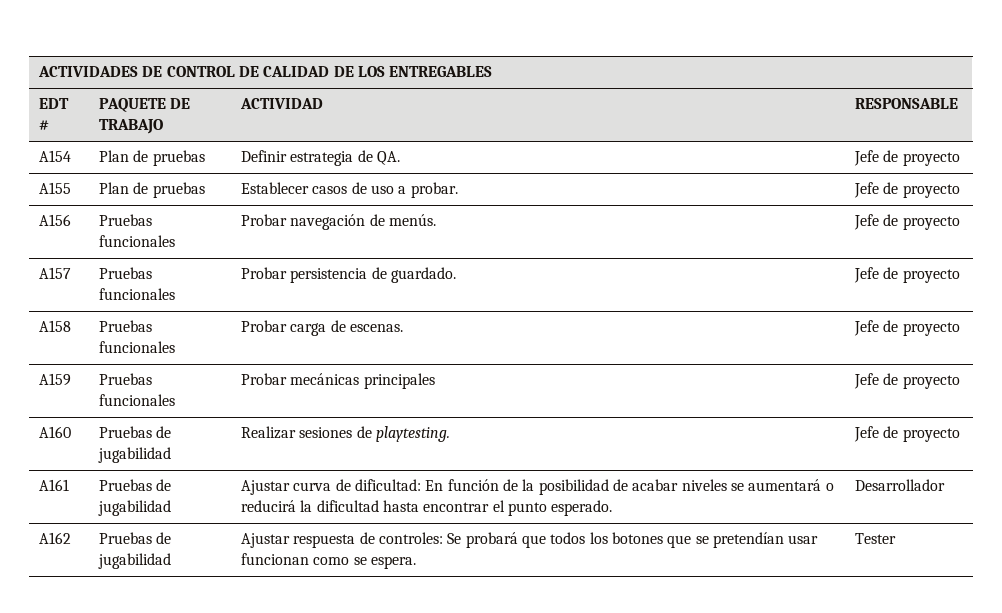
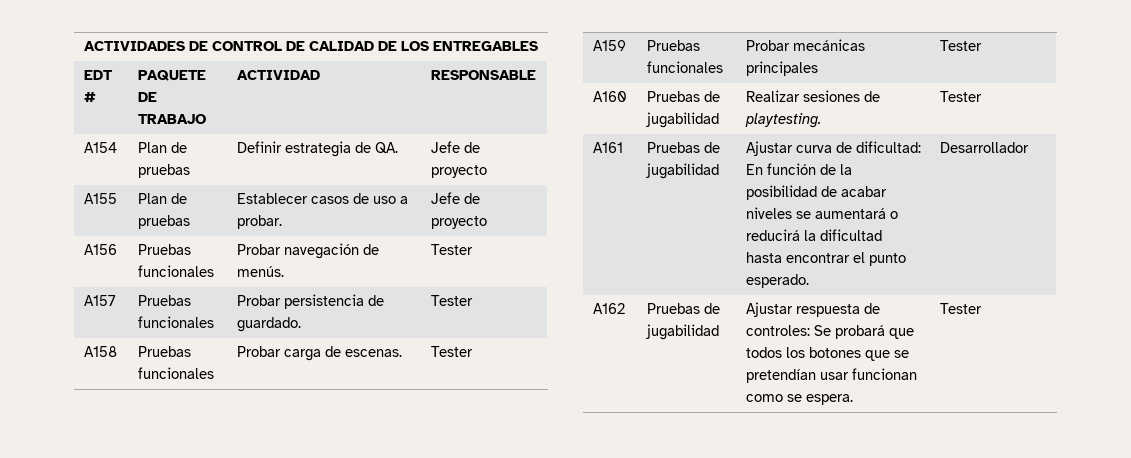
[854,214,960,230] Jefe de proyecto -> [430,244,473,255] Tester
[854,267,960,283] Jefe de proyecto -> [430,295,473,306] Tester
[854,320,960,336] Jefe de proyecto -> [430,346,473,357] Tester
[854,373,960,389] Jefe de proyecto -> [939,40,982,51] Tester
[854,426,960,442] Jefe de proyecto -> [939,91,982,102] Tester

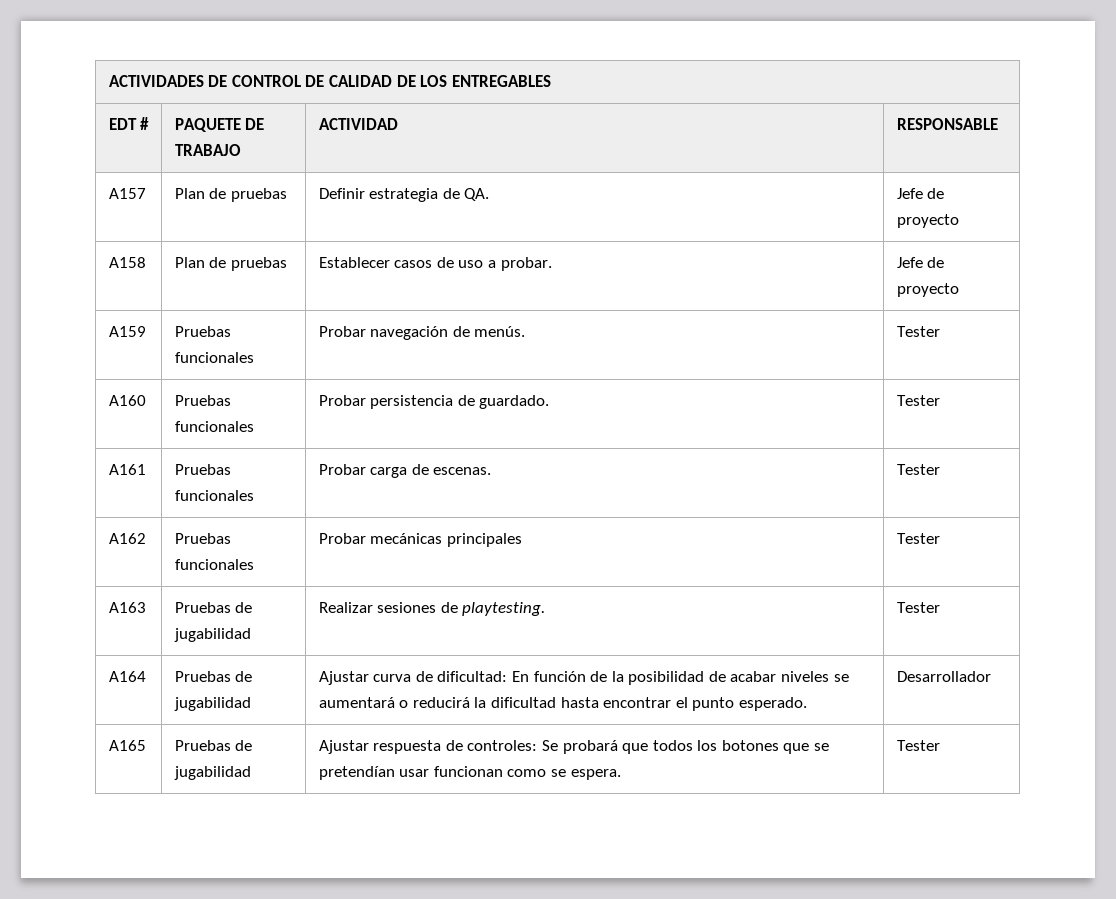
[83,142,117,153] A154 -> [108,188,146,199] A157
[83,193,117,204] A155 -> [108,257,146,268] A158
[83,244,117,255] A156 -> [108,326,146,337] A159
[83,295,116,306] A157 -> [108,395,146,406] A160
[83,346,117,357] A158 -> [108,464,146,475] A161
[592,40,626,51] A159 -> [108,533,146,544] A162
[592,91,627,102] A160 -> [108,602,146,613] A163
[592,142,623,153] A161 -> [108,671,146,682] A164
[592,303,625,314] A162 -> [108,740,146,751] A165

